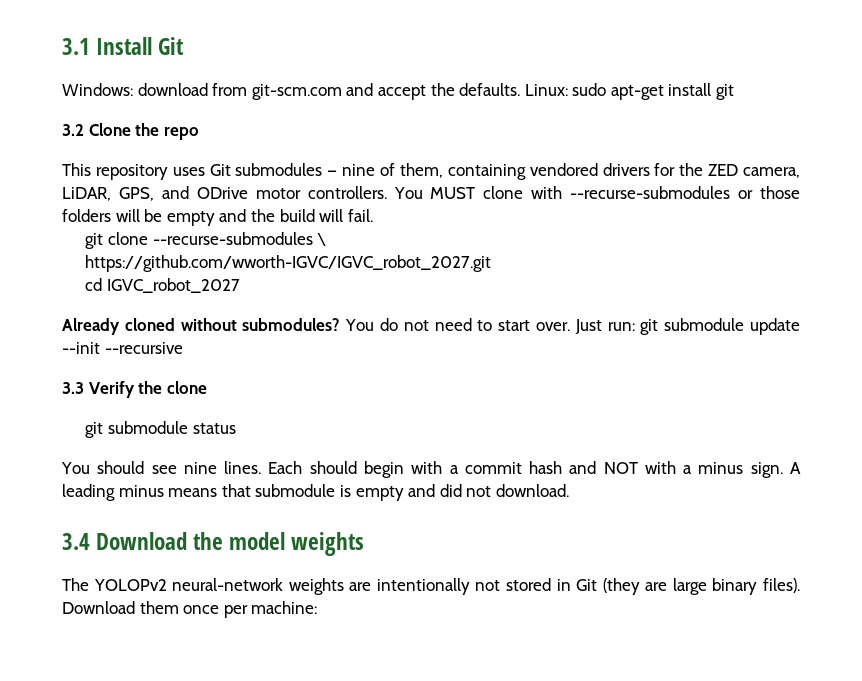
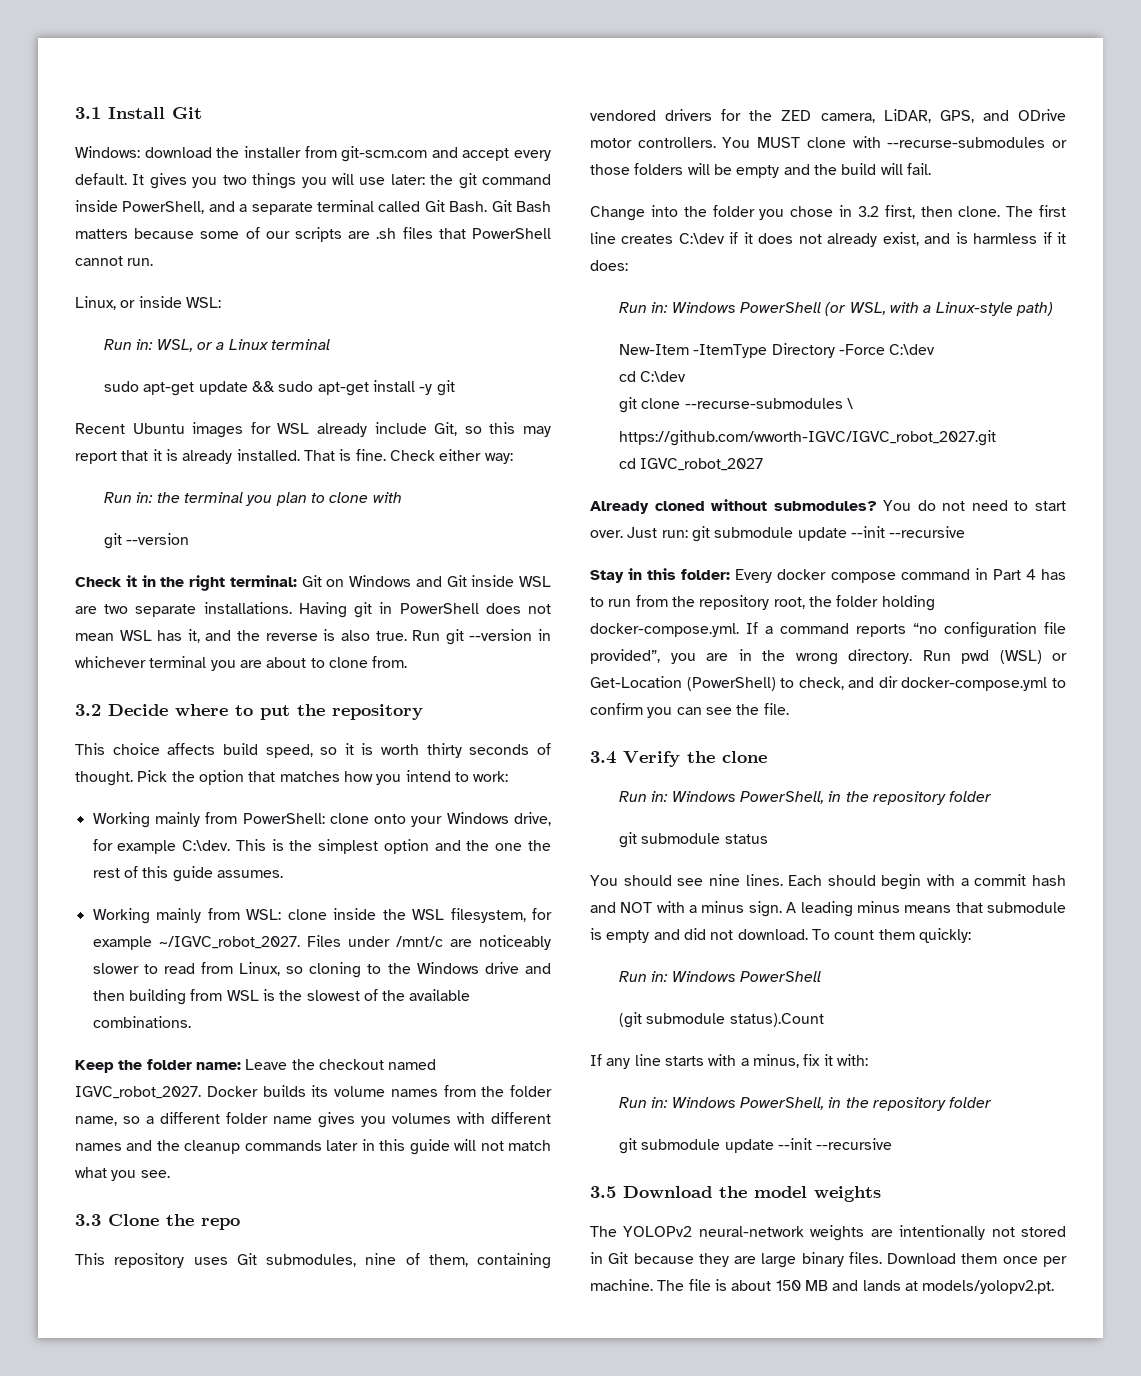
(208, 89) none -> [216,146,301,158] the installer
[430,83,568,96] the defaults. Linux: -> [514,150,551,161] [75,173,551,189] [75,200,551,215] [75,227,551,242] [75,256,154,266] [75,296,221,310] [104,339,331,352] [104,381,276,396] every default. It gives you two things you will use later: the git command inside PowerShell, and a separate terminal called Git Bash. Git Bash matters because some of our scripts are .sh files that PowerShell cannot run. // Linux, or inside WSL: // Run in: WSL, or a Linux terminal // sudo apt-get update &&
(712, 89) none -> [419,384,433,395] -y
[62,124,84,136] 3.2 -> [75,422,552,438] [75,449,513,464] [104,492,402,506] [104,533,190,549] [75,575,551,591] [75,602,551,618] [75,629,552,645] [75,656,408,671] [75,704,423,720] [75,743,551,758] [75,770,509,786] [92,812,551,828] [92,839,551,854] [92,866,283,882] [92,908,552,924] [92,935,551,950] [92,962,551,978] [92,989,471,1005] [92,1016,191,1028] [75,1059,437,1073] [75,1085,552,1099] [75,1112,551,1128] [75,1139,551,1155] [75,1167,170,1181] [75,1214,101,1226] Recent Ubuntu images for WSL already include Git, so this may report that it is already installed. That is fine. Check either way: // Run in: the terminal you plan to clone with // git --version // Check it in the right terminal: Git on Windows and Git inside WSL are two separate installations. Having git in PowerShell does not mean WSL has it, and the reverse is also true. Run git --version in whichever terminal you are about to clone from. // 3.2 Decide where to put the repository // This choice affects build speed, so it is worth thirty seconds of thought. Pick the option that matches how you intend to work: // Working mainly from PowerShell: clone onto your Windows drive, for example C:\dev. This is the simplest option and the one the rest of this guide assumes. // Working mainly from WSL: clone inside the WSL filesystem, for example ~/IGVC_robot_2027. Files under /mnt/c are noticeably slower to read from Linux, so cloning to the Windows drive and then building from WSL is the slowest of the available combinations. // Keep the folder name: Leave the checkout named IGVC_robot_2027. Docker builds its volume names from the folder name, so a different folder name gives you volumes with different names and the cleanup commands later in this guide will not match what you see. // 3.3
[235,163,338,176] submodules — -> [266,1254,356,1267] submodules,
(373, 215) none -> [590,205,1066,221] [590,232,1066,247] [590,260,628,271] [619,302,1054,316] [619,343,936,358] [619,371,687,382] // Change into the folder you chose in 3.2 first, then clone. The first line creates C:\dev if it does not already exist, and is harmless if it does: // Run in: Windows PowerShell (or WSL, with a Linux-style path) // New-Item -ItemType Directory -Force C:\dev // cd C:\dev
[62,381,207,398] 3.3 Verify the clone -> [590,568,1066,583] [590,595,935,611] [590,622,1066,638] [590,649,1067,665] [590,676,1066,691] [590,703,789,718] [590,751,767,767] [619,791,993,805] Stay in this folder: Every docker compose command in Part 4 has to run from the repository root, the folder holding docker-compose.yml. If a command reports “no configuration file provided”, you are in the wrong directory. Run pwd (WSL) or Get-Location (PowerShell) to check, and dir docker-compose.yml to confirm you can see the file. // 3.4 Verify the clone // Run in: Windows PowerShell, in the repository folder
[62,533,90,550] // 3.4 -> [811,928,971,943] [619,971,822,982] [619,1012,824,1028] [590,1054,868,1069] [619,1097,993,1111] [619,1138,893,1154] [590,1186,616,1198] To count them quickly: // Run in: Windows PowerShell // (git submodule status).Count // If any line starts with a minus, fix it with: // Run in: Windows PowerShell, in the repository folder // git submodule update --init --recursive // 3.5
[602,578,640,595] (they -> [633,1253,729,1267] because they
[762,578,800,593] files). -> [848,1252,882,1264] files.
[251,601,318,614] machine: -> [590,1279,1055,1294] machine. The file is about 150 MB and lands at models/yolopv2.pt.

